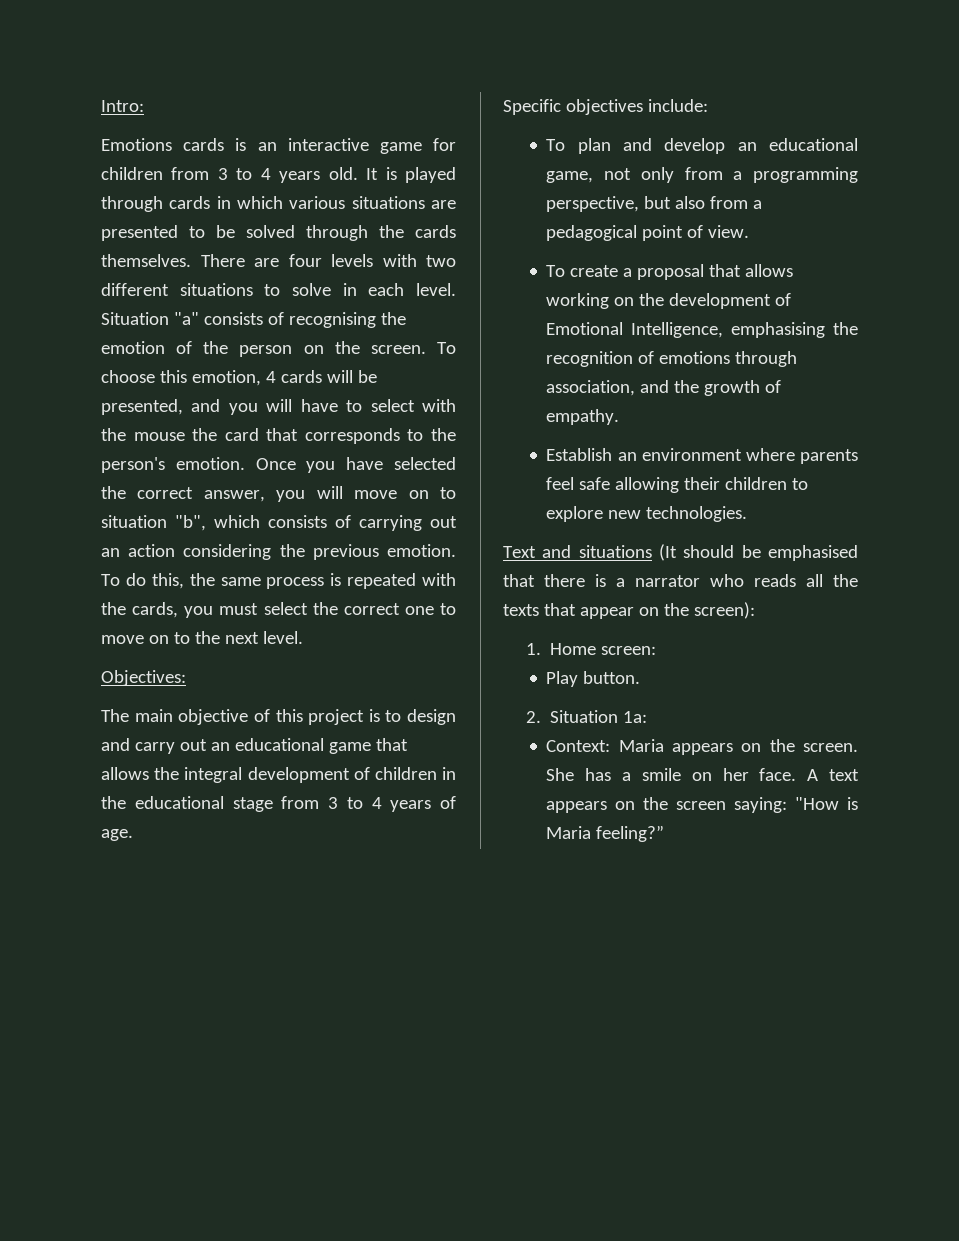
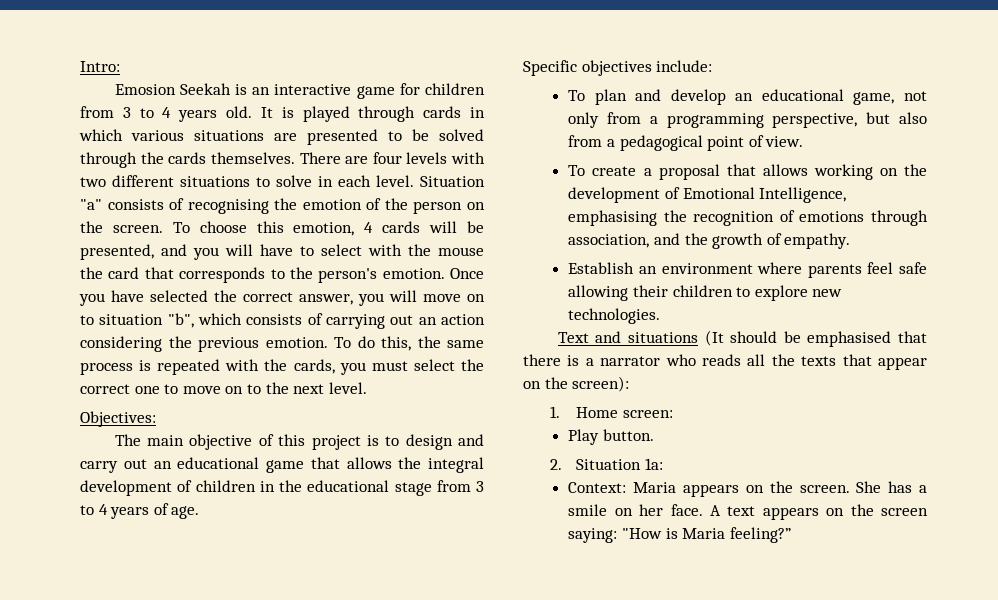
[101,138,225,151] Emotions cards -> [114,83,231,95] Emosion Seekah

